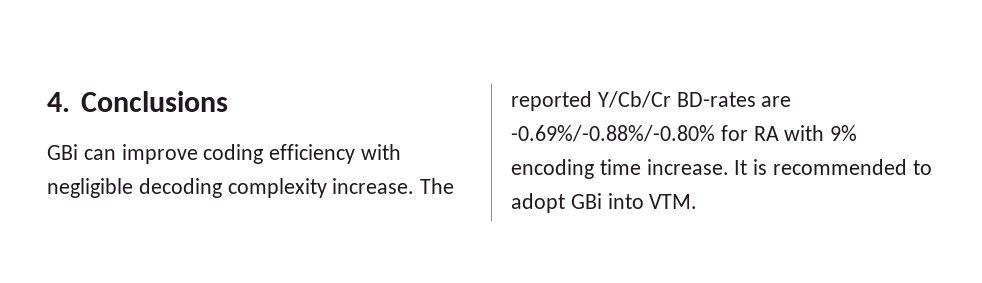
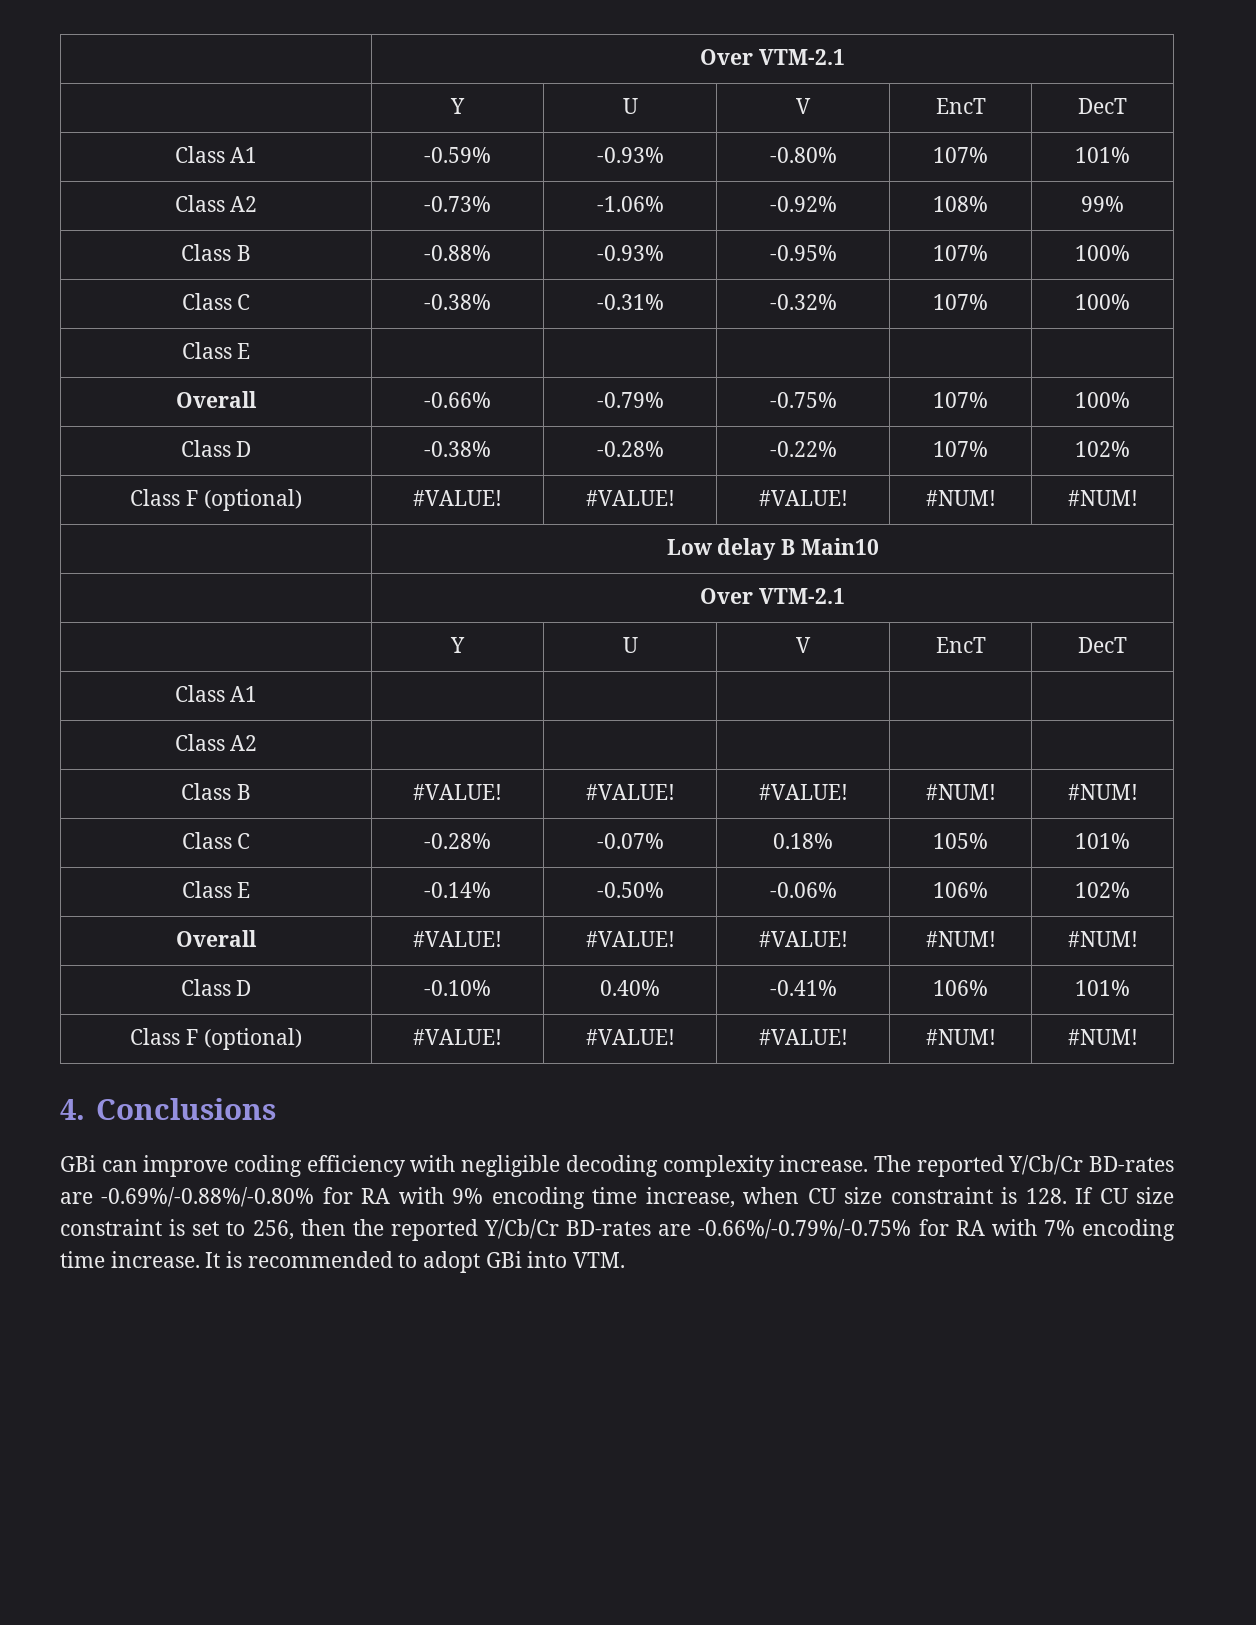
(47, 102) none -> [700,49,845,65] [450,98,465,114] [622,98,638,114] [796,98,811,114] [935,98,986,114] [1078,98,1127,114] [174,146,258,163] [424,147,491,163] [596,147,664,163] [769,147,837,163] [933,147,988,163] [1075,147,1130,163] [174,195,258,212] [424,196,491,212] [596,196,664,212] [769,196,837,212] [933,196,988,212] [1081,196,1124,212] [181,244,251,261] [424,245,491,261] [596,245,664,261] [769,245,837,261] [933,245,988,261] [1075,245,1130,261] [181,293,251,310] [424,294,491,310] [596,294,664,310] [769,294,837,310] [933,294,988,310] [1075,294,1130,310] [181,342,251,359] [176,391,257,408] [424,392,491,408] [596,392,664,408] [769,392,837,408] [933,392,988,408] [1075,392,1130,408] [180,440,252,457] [424,441,491,457] [596,441,664,457] [769,441,837,457] [933,441,988,457] [1075,441,1130,457] [130,489,302,511] [413,490,502,506] [585,490,675,506] [758,490,848,506] [925,490,996,506] [1067,490,1138,506] [666,538,879,560] [700,588,845,604] [450,637,465,653] [622,637,638,653] [796,637,811,653] [935,637,986,653] [1078,637,1127,653] [174,685,258,702] [174,734,258,751] [181,783,251,800] [413,784,502,800] [585,784,675,800] [758,784,848,800] [925,784,996,800] [1067,784,1138,800] [181,832,251,849] [424,833,491,849] [596,833,664,849] [773,833,833,849] [933,833,988,849] [1075,833,1130,849] [181,881,251,898] [424,882,491,898] [596,882,664,898] [769,882,837,898] [933,882,988,898] [1075,882,1130,898] [176,930,257,947] [413,931,502,947] [585,931,675,947] [758,931,848,947] [925,931,996,947] [1067,931,1138,947] [180,979,252,996] [424,980,491,996] [600,980,660,996] [769,980,837,996] [933,980,988,996] [1075,980,1130,996] [130,1028,302,1050] [413,1029,502,1045] [585,1029,675,1045] [758,1029,848,1045] [925,1029,996,1045] [1067,1029,1138,1045] | Over VTM-2.1 // | Y | U | V | EncT | DecT // Class A1 | -0.59% | -0.93% | -0.80% | 107% | 101% // Class A2 | -0.73% | -1.06% | -0.92% | 108% | 99% // Class B | -0.88% | -0.93% | -0.95% | 107% | 100% // Class C | -0.38% | -0.31% | -0.32% | 107% | 100% // Class E | | | | | // Overall | -0.66% | -0.79% | -0.75% | 107% | 100% // Class D | -0.38% | -0.28% | -0.22% | 107% | 102% // Class F (optional) | #VALUE! | #VALUE! | #VALUE! | #NUM! | #NUM! // | Low delay B Main10 // | Over VTM-2.1 // | Y | U | V | EncT | DecT // Class A1 | | | | | // Class A2 | | | | | // Class B | #VALUE! | #VALUE! | #VALUE! | #NUM! | #NUM! // Class C | -0.28% | -0.07% | 0.18% | 105% | 101% // Class E | -0.14% | -0.50% | -0.06% | 106% | 102% // Overall | #VALUE! | #VALUE! | #VALUE! | #NUM! | #NUM! // Class D | -0.10% | 0.40% | -0.41% | 106% | 101% // Class F (optional) | #VALUE! | #VALUE! | #VALUE! | #NUM! | #NUM! //
(641, 167) none -> [645,1187,1175,1208] [60,1219,1175,1241] [60,1251,105,1268] increase, when CU size constraint is 128. If CU size constraint is set to 256, then the reported Y/Cb/Cr BD-rates are -0.66%/-0.79%/-0.75% for RA with 7% encoding time

